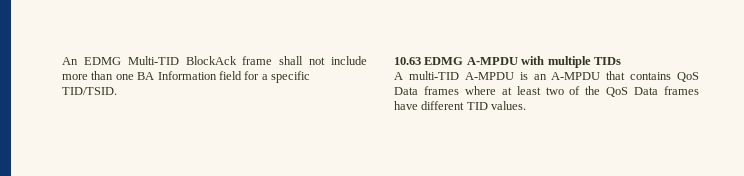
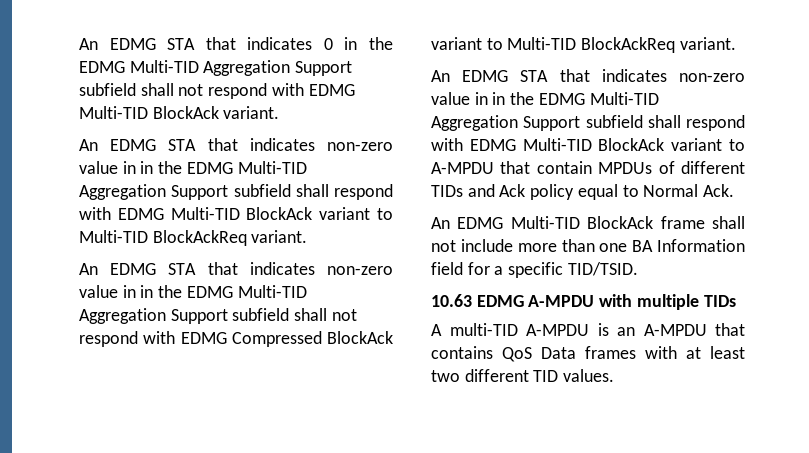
[62,57,121,65] An EDMG -> [79,37,393,50] [79,60,353,76] [79,83,355,99] [79,106,280,119] [79,138,393,151] [79,161,307,174] [79,184,393,200] [79,207,394,220] [79,230,308,246] [79,262,393,275] [79,285,307,298] [79,308,357,324] [79,331,393,347] [431,37,736,53] [431,69,745,82] [431,92,659,105] [431,115,745,131] [431,138,745,151] [431,161,745,174] [431,184,735,200] [431,217,504,229] An EDMG STA that indicates 0 in the EDMG Multi-TID Aggregation Support subfield shall not respond with EDMG Multi-TID BlockAck variant. // An EDMG STA that indicates non-zero value in in the EDMG Multi-TID Aggregation Support subfield shall respond with EDMG Multi-TID BlockAck variant to Multi-TID BlockAckReq variant. // An EDMG STA that indicates non-zero value in in the EDMG Multi-TID Aggregation Support subfield shall not respond with EDMG Compressed BlockAck variant to Multi-TID BlockAckReq variant. // An EDMG STA that indicates non-zero value in in the EDMG Multi-TID Aggregation Support subfield shall respond with EDMG Multi-TID BlockAck variant to A-MPDU that contain MPDUs of different TIDs and Ack policy equal to Normal Ack. // An EDMG
[464,86,496,95] where -> [645,346,677,359] with
[569,86,699,97] [394,101,418,110] of the QoS Data frames have -> (460, 376) none

